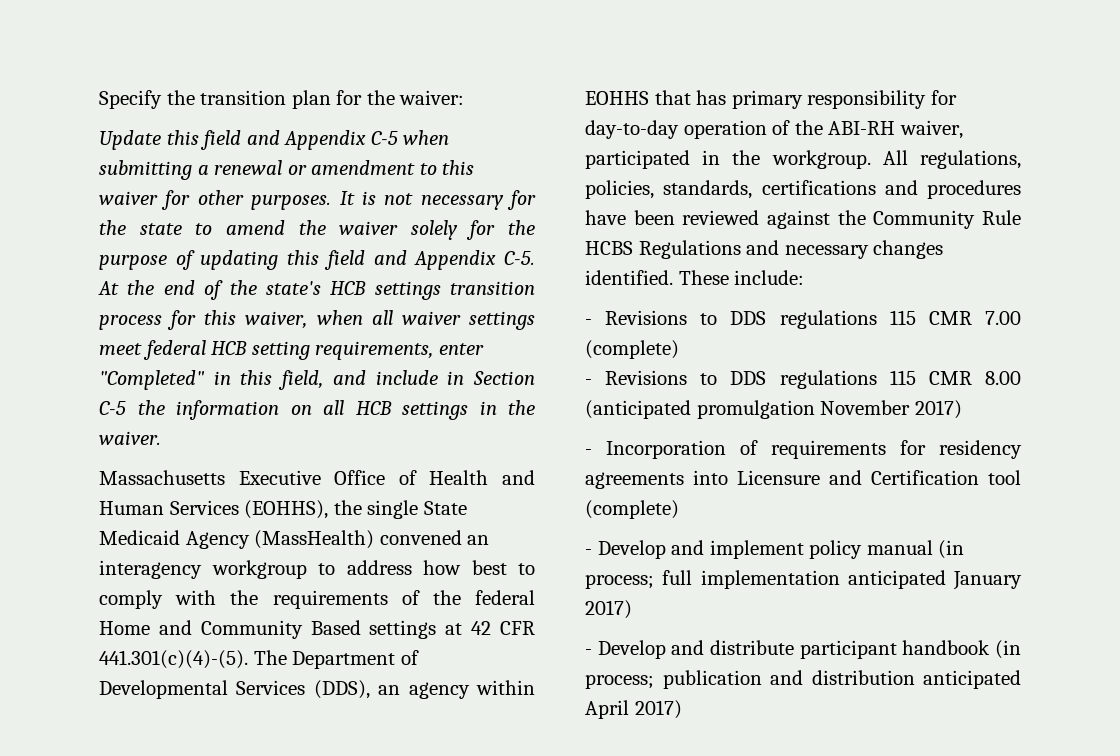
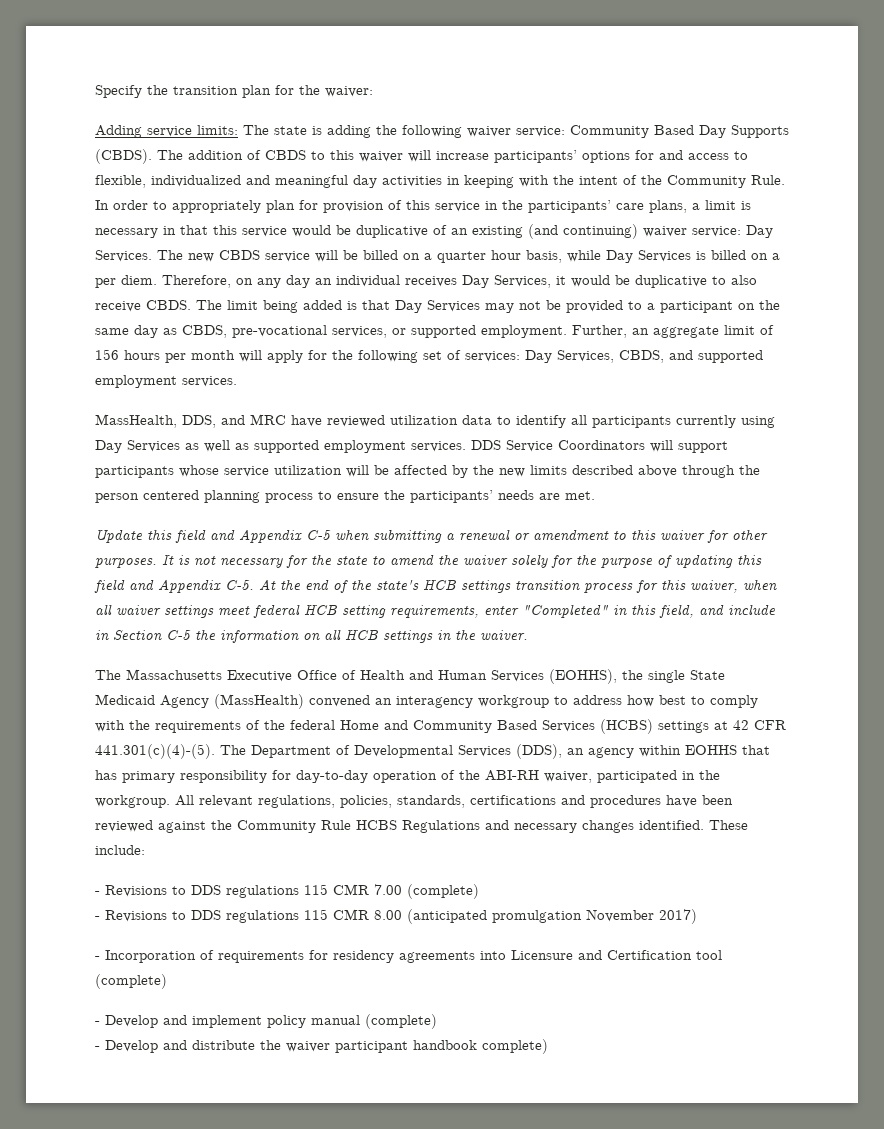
(465, 97) none -> [95,125,789,138] [95,149,748,164] [95,175,785,188] [95,200,751,213] [95,224,773,239] [95,250,780,263] [95,275,757,288] [95,300,780,313] [95,325,774,338] [95,349,763,363] [95,375,237,388] [95,414,775,428] [95,440,728,453] [95,465,760,478] [95,490,595,503] // Adding service limits: The state is adding the following waiver service: Community Based Day Supports (CBDS). The addition of CBDS to this waiver will increase participants’ options for and access to flexible, individualized and meaningful day activities in keeping with the intent of the Community Rule. In order to appropriately plan for provision of this service in the participants’ care plans, a limit is necessary in that this service would be duplicative of an existing (and continuing) waiver service: Day Services. The new CBDS service will be billed on a quarter hour basis, while Day Services is billed on a per diem. Therefore, on any day an individual receives Day Services, it would be duplicative to also receive CBDS. The limit being added is that Day Services may not be provided to a participant on the same day as CBDS, pre-vocational services, or supported employment. Further, an aggregate limit of 156 hours per month will apply for the following set of services: Day Services, CBDS, and supported employment services. // MassHealth, DDS, and MRC have reviewed utilization data to identify all participants currently using Day Services as well as supported employment services. DDS Service Coordinators will support participants whose service utilization will be affected by the new limits described above through the person centered planning process to ensure the participants’ needs are met.
(161, 438) none -> [95,670,121,680] The
(361, 627) none -> [542,719,653,734] Services (HCBS)
(908, 157) none -> [199,795,253,807] relevant
[938,540,965,559] [585,570,1022,590] [585,600,632,619] [585,640,1021,659] [585,670,1021,689] [585,700,682,719] (in process; full implementation anticipated January 2017) // - Develop and distribute participant handbook (in process; publication and distribution anticipated April 2017) -> [365,1014,437,1029] [95,1039,548,1054] (complete) // - Develop and distribute the waiver participant handbook complete)

